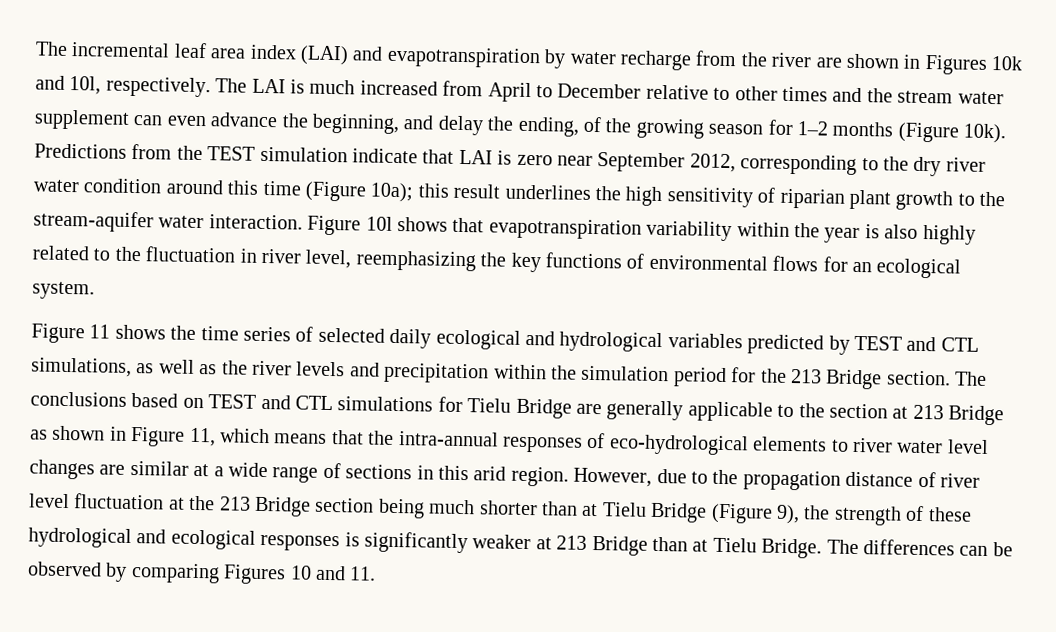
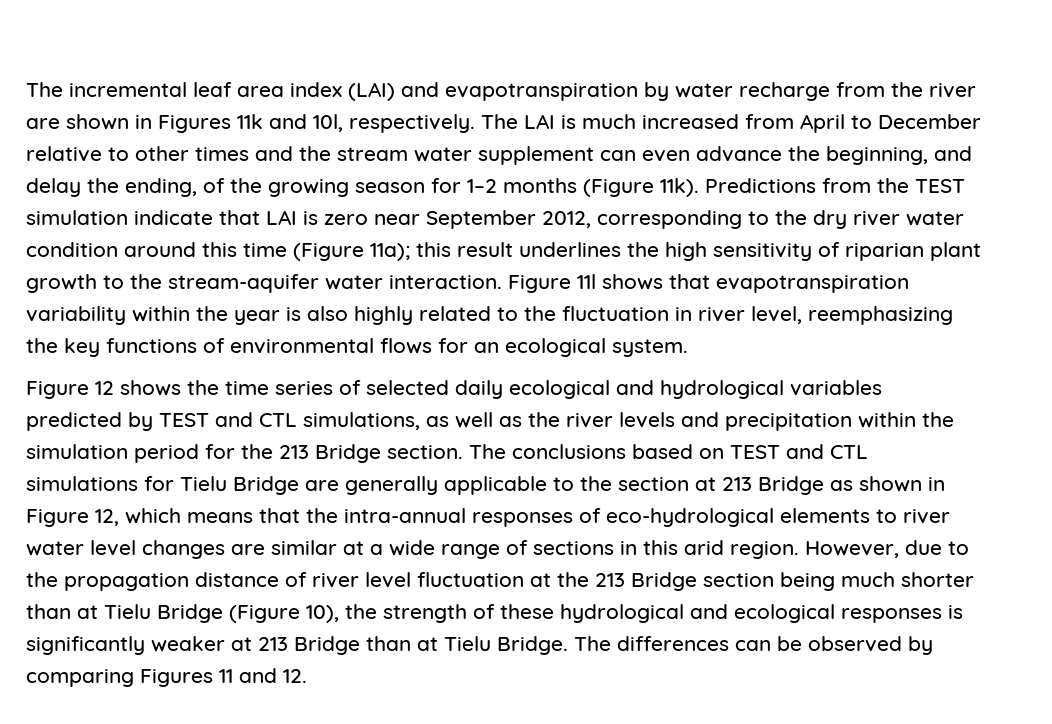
[991,56,1023,71] 10k -> [237,114,263,129] 11k
[963,123,1007,144] 10k). -> [660,178,699,197] 11k).
[370,182,415,203] 10a); -> [370,243,410,261] 11a);
[365,216,393,231] 10l -> [577,274,596,289] 11l
[89,324,111,339] 11 -> [95,381,114,395] 12
[188,427,216,447] 11, -> [95,509,119,526] 12,
[775,504,800,525] 9), -> [306,605,339,623] 10),
[289,565,377,581] 10 and 11. -> [219,668,307,683] 11 and 12.

